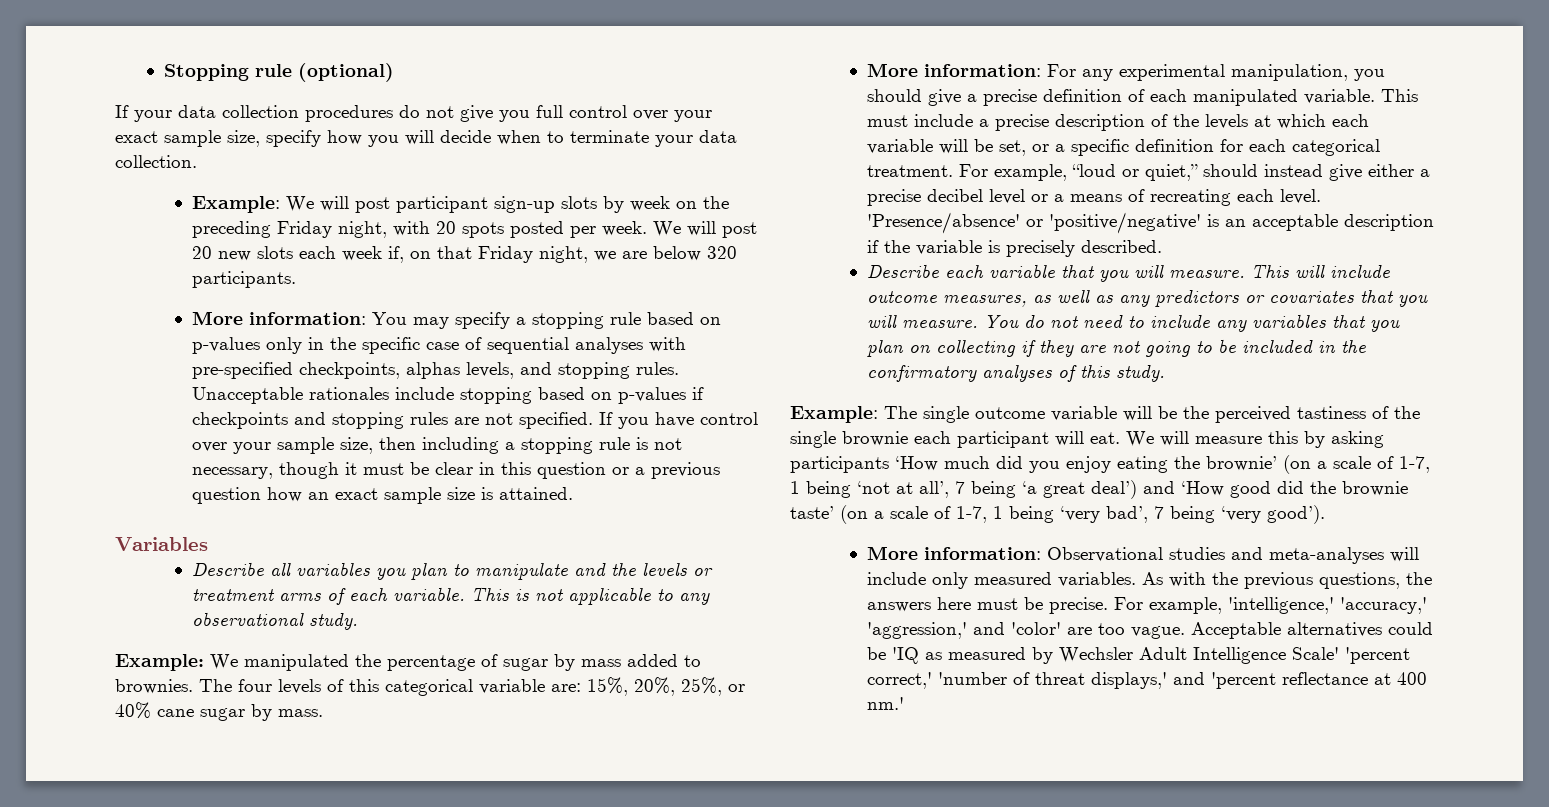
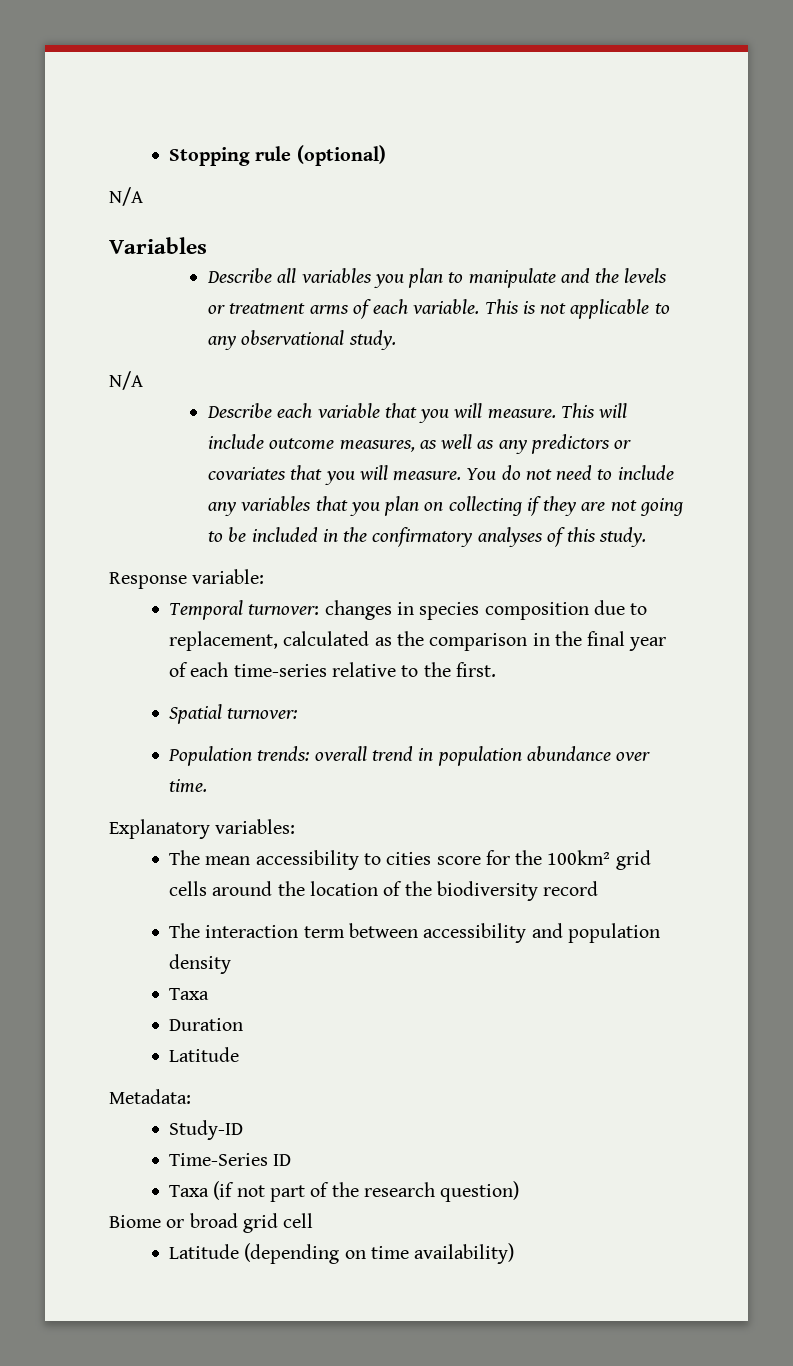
[115,105,712,122] [115,130,737,147] [115,155,197,168] [191,196,729,213] [191,221,757,238] [191,246,737,263] [191,271,296,288] [191,311,721,329] [191,337,686,354] [191,362,679,379] [191,387,704,404] [191,412,758,429] [191,437,682,454] [191,462,720,479] [191,487,573,504] If your data collection procedures do not give you full control over your exact sample size, specify how you will decide when to terminate your data collection. // Example: We will post participant sign-up slots by week on the preceding Friday night, with 20 spots posted per week. We will post 20 new slots each week if, on that Friday night, we are below 320 participants. // More information: You may specify a stopping rule based on p-values only in the specific case of sequential analyses with pre-specified checkpoints, alphas levels, and stopping rules. Unacceptable rationales include stopping based on p-values if checkpoints and stopping rules are not specified. If you have control over your sample size, then including a stopping rule is not necessary, though it must be clear in this question or a previous question how an exact sample size is attained. -> [109,187,143,206] N/A
[115,654,701,671] [115,677,745,696] [115,702,323,721] [866,63,1385,81] [866,89,1418,106] [866,114,1369,131] [866,139,1380,156] [866,164,1430,181] [866,189,1321,206] [866,212,1434,234] [866,240,1162,257] Example: We manipulated the percentage of sugar by mass added to brownies. The four levels of this categorical variable are: 15%, 20%, 25%, or 40% cane sugar by mass. // More information: For any experimental manipulation, you should give a precise definition of each manipulated variable. This must include a precise description of the levels at which each variable will be set, or a specific definition for each categorical treatment. For example, “loud or quiet,” should instead give either a precise decibel level or a means of recreating each level. 'Presence/absence' or 'positive/negative' is an acceptable description if the variable is precisely described. -> [109,371,143,390] N/A
[790,406,1420,423] [790,431,1384,448] [790,455,1430,474] [790,480,1408,499] [790,505,1325,524] [866,546,1419,564] [866,572,1432,589] [866,597,1427,614] [866,622,1433,639] [866,647,1410,664] [866,672,1427,689] [866,697,904,710] Example: The single outcome variable will be the perceived tastiness of the single brownie each participant will eat. We will measure this by asking participants ‘How much did you enjoy eating the brownie’ (on a scale of 1-7, 1 being ‘not at all’, 7 being ‘a great deal’) and ‘How good did the brownie taste’ (on a scale of 1-7, 1 being ‘very bad’, 7 being ‘very good’). // More information: Observational studies and meta-analyses will include only measured variables. As with the previous questions, the answers here must be precise. For example, 'intelligence,' 'accuracy,' 'aggression,' and 'color' are too vague. Acceptable alternatives could be 'IQ as measured by Wechsler Adult Intelligence Scale' 'percent correct,' 'number of threat displays,' and 'percent reflectance at 400 nm.' -> [109,569,265,589] [169,600,648,620] [169,631,667,651] [169,662,496,677] [169,704,298,724] [168,746,651,766] [169,779,208,793] [109,819,296,839] [169,850,651,870] [169,881,599,901] [169,923,660,943] [169,954,232,974] [169,988,210,1000] [169,1018,244,1031] [169,1047,240,1062] [109,1089,191,1104] [169,1120,244,1140] [169,1153,292,1166] [169,1181,520,1202] [109,1213,314,1233] [169,1243,515,1264] Response variable: // Temporal turnover: changes in species composition due to replacement, calculated as the comparison in the final year of each time-series relative to the first. // Spatial turnover: // Population trends: overall trend in population abundance over time. // Explanatory variables: // The mean accessibility to cities score for the 100km² grid cells around the location of the biodiversity record // The interaction term between accessibility and population density // Taxa // Duration // Latitude // Metadata: // Study-ID // Time-Series ID // Taxa (if not part of the research question) // Biome or broad grid cell // Latitude (depending on time availability)

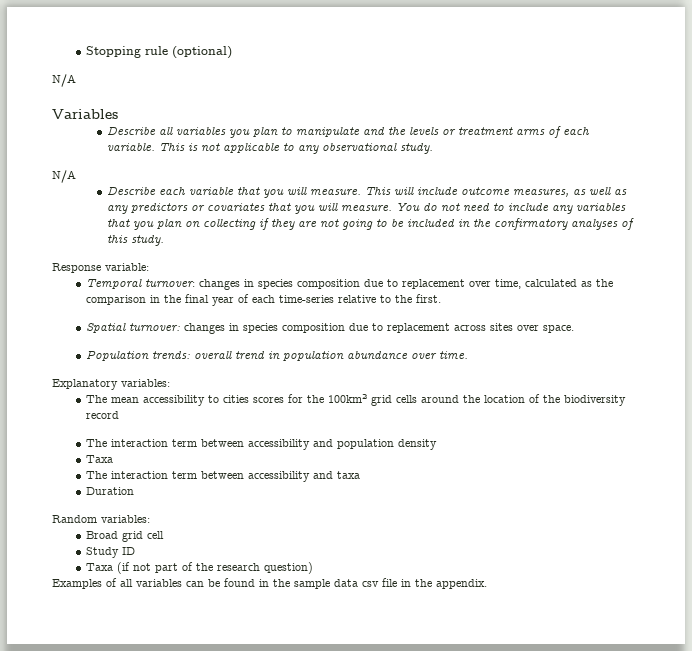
[169,631,279,651] replacement, -> [401,279,521,289] replacement over time,
(298, 713) none -> [183,323,574,334] changes in species composition due to replacement across sites over space.
[436,856,481,865] score -> [252,397,284,403] scores
[169,1018,244,1031] [169,1047,240,1062] [109,1089,191,1104] [169,1120,244,1140] [169,1153,269,1166] Duration // Latitude // Metadata: // Study-ID // Time-Series -> [85,471,360,482] [85,487,134,495] [52,515,150,523] [85,531,164,542] [85,547,119,558] The interaction term between accessibility and taxa // Duration // Random variables: // Broad grid cell // Study
[109,1213,314,1233] [169,1243,515,1264] Biome or broad grid cell // Latitude (depending on time availability) -> [52,578,487,589] Examples of all variables can be found in the sample data csv file in the appendix.

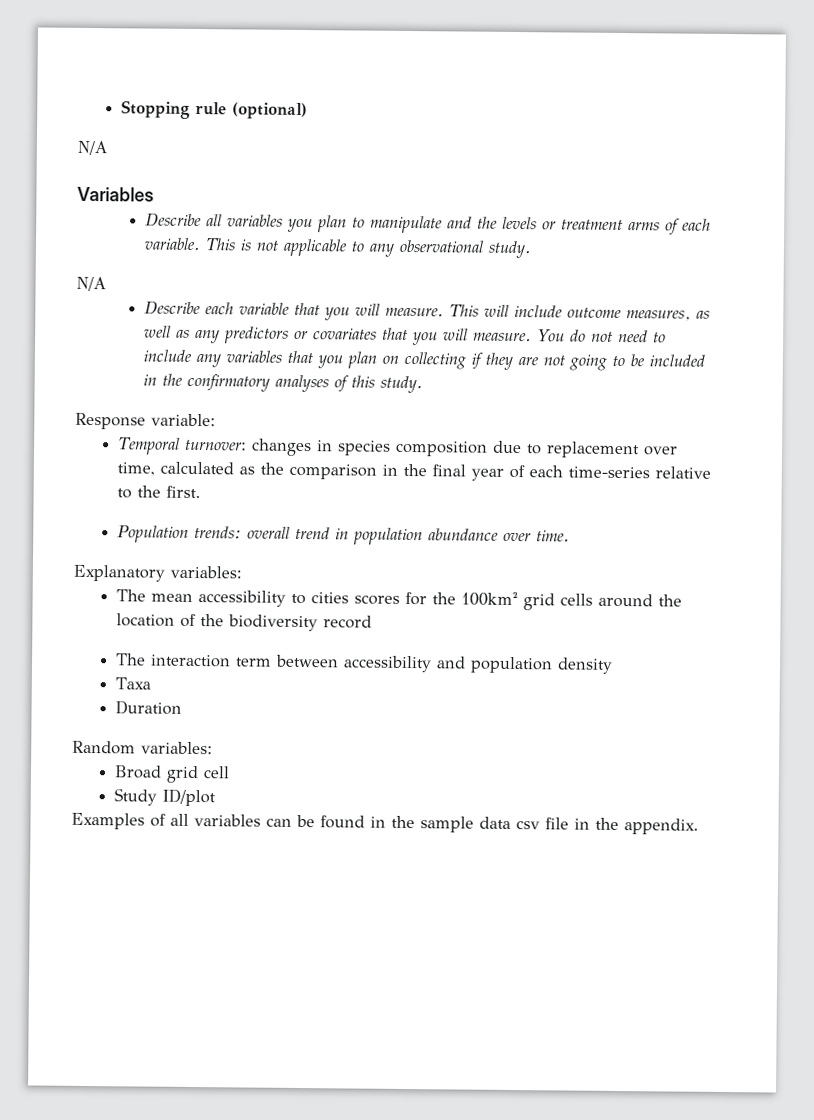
[85,323,574,334] // Spatial turnover: changes in species composition due to replacement across sites over space. -> (202, 492) none
[85,471,360,482] // The interaction term between accessibility and taxa -> (152, 683) none
[121,547,135,555] [85,562,313,574] ID // Taxa (if not part of the research question) -> [162,788,217,807] ID/plot

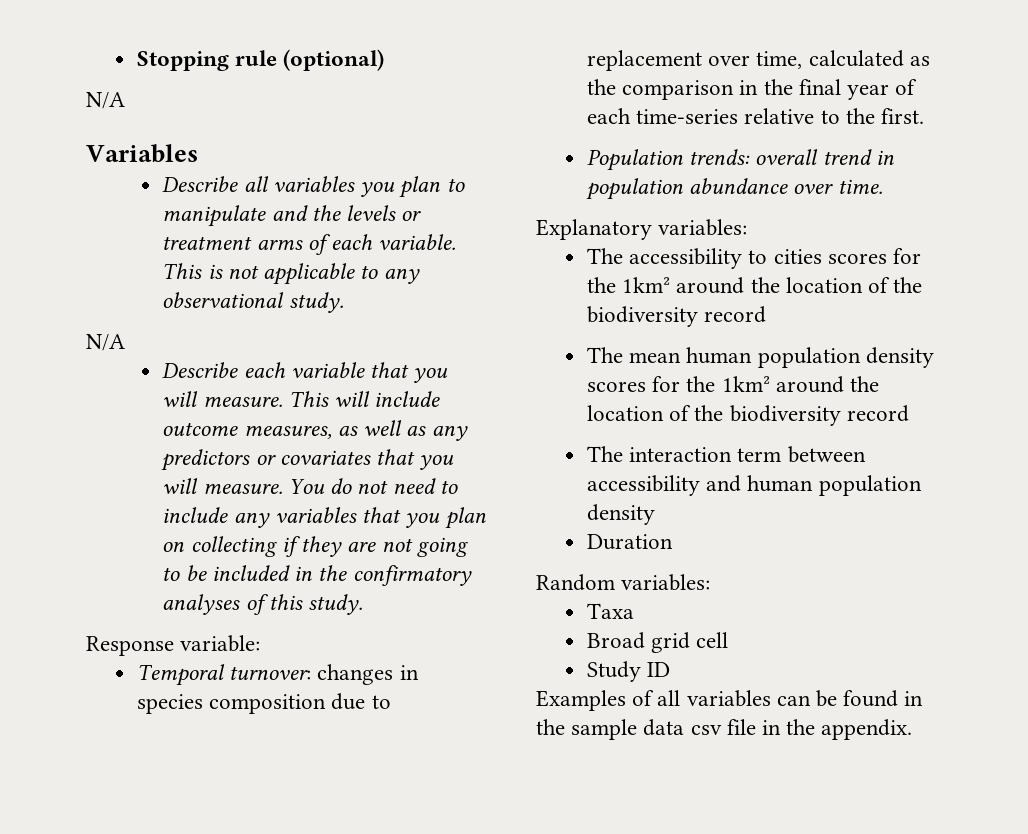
[151,593,194,602] mean -> (623, 256) none
[461,590,594,611] 100km² grid cells -> [622,277,923,294] [586,306,767,327] [586,347,934,368] [586,376,770,392] 1km² around the location of the biodiversity record // The mean human population density scores for the 1km²
[470,656,614,674] [115,677,152,690] population density // Taxa -> [747,475,922,496] [586,504,655,525] human population density
(213, 748) none -> [586,603,634,619] // Taxa
[162,788,217,807] ID/plot -> [647,662,671,677] ID

